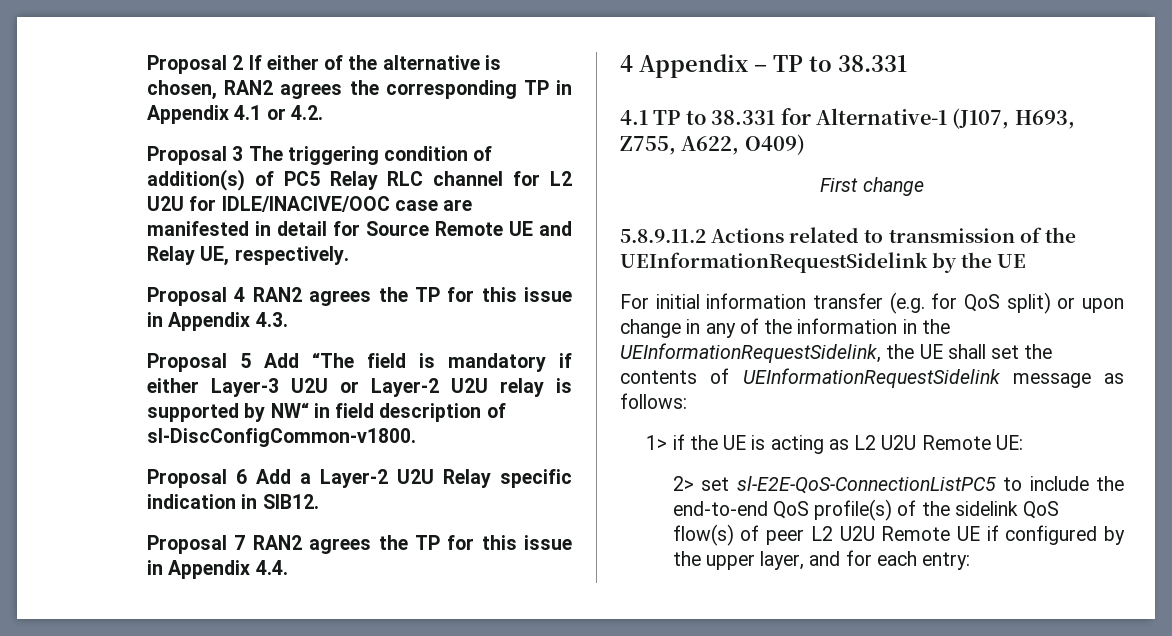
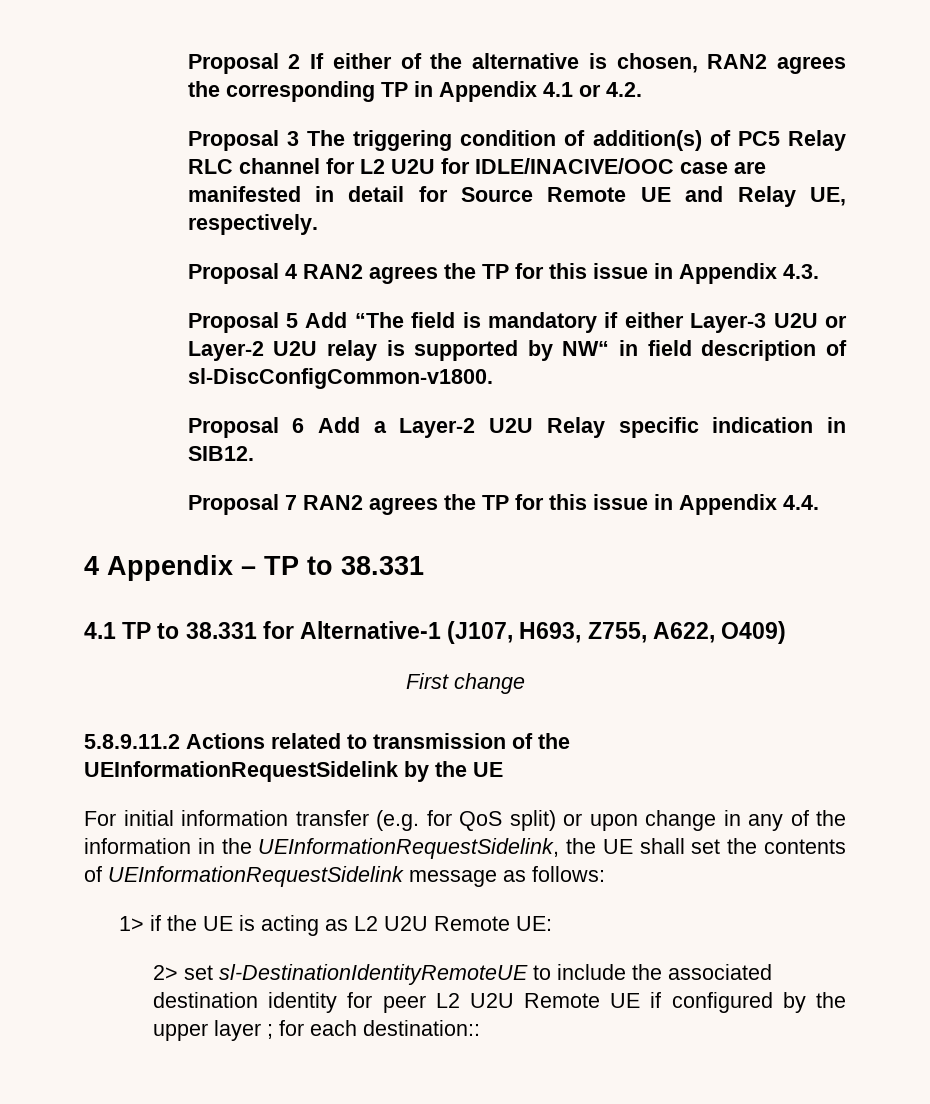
[736,476,996,494] sl-E2E-QoS-ConnectionListPC5 -> [219,964,529,985] sl-DestinationIdentityRemoteUE
[672,499,1060,521] [672,524,760,546] end-to-end QoS profile(s) of the sidelink QoS flow(s) of -> [668,964,773,980] [153,992,373,1013] associated destination identity for
[760,551,841,570] layer, and -> [214,1020,274,1041] layer ;
[922,552,971,570] entry: -> [363,1020,481,1036] destination::

